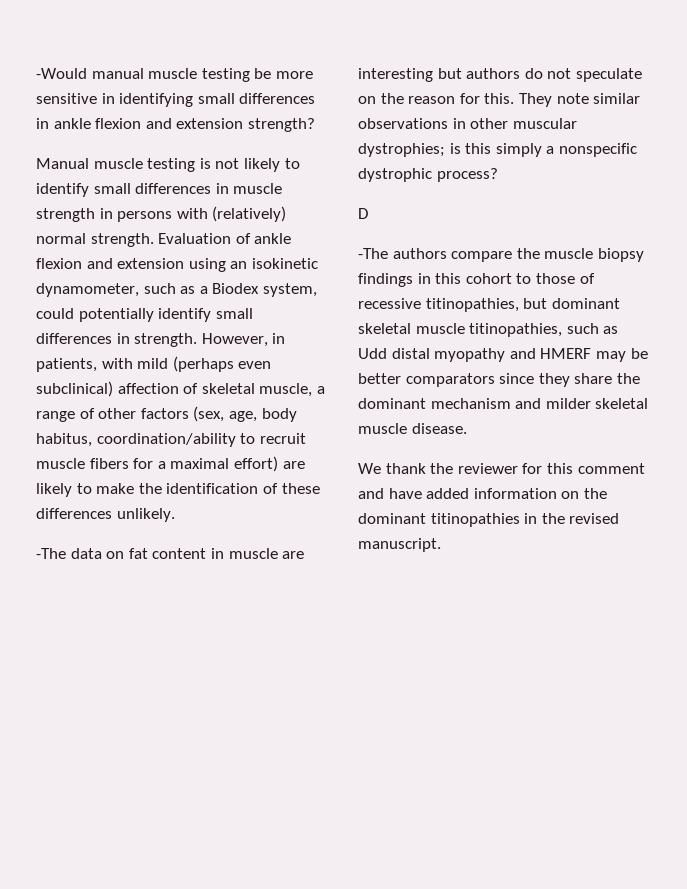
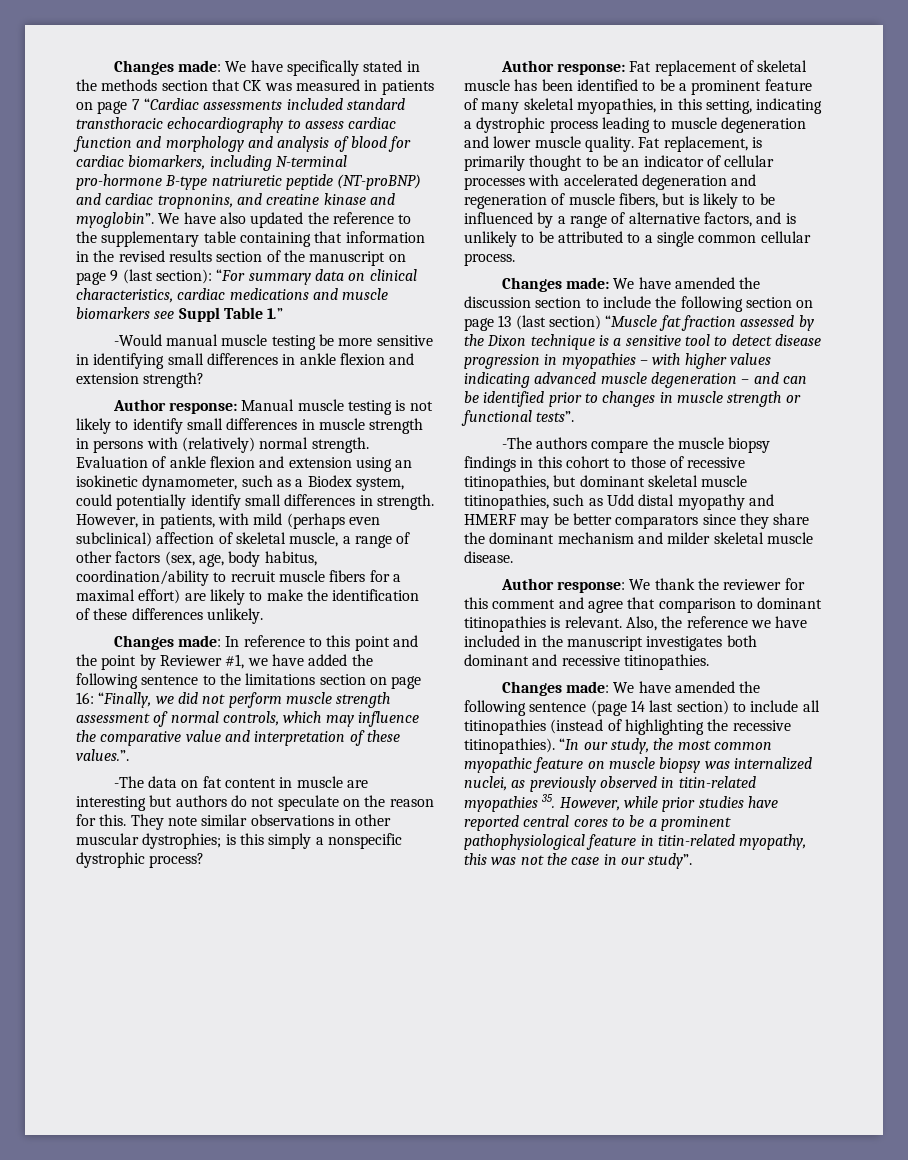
(36, 73) none -> [113,60,420,76] [76,79,434,95] [76,98,405,114] [76,117,397,133] [73,136,412,152] [76,155,347,171] [76,174,422,190] [76,193,395,209] [76,212,412,228] [76,231,425,247] [76,250,406,266] [76,269,417,285] [76,288,389,303] [76,307,284,322] Changes made: We have specifically stated in the methods section that CK was measured in patients on page 7 “Cardiac assessments included standard transthoracic echocardiography to assess cardiac function and morphology and analysis of blood for cardiac biomarkers, including N-terminal pro-hormone B-type natriuretic peptide (NT-proBNP) and cardiac tropnonins, and creatine kinase and myoglobin”. We have also updated the reference to the supplementary table containing that information in the revised results section of the manuscript on page 9 (last section): “For summary data on clinical characteristics, cardiac medications and muscle biomarkers see Suppl Table 1.” //
(315, 125) none -> [112,399,238,414] Author response:
(175, 515) none -> [113,635,419,651] [76,654,373,670] [76,673,422,689] [76,692,391,708] [76,711,419,727] [76,730,400,746] [76,749,129,761] // Changes made: In reference to this point and the point by Reviewer #1, we have added the following sentence to the limitations section on page 16: “Finally, we did not perform muscle strength assessment of normal controls, which may influence the comparative value and interpretation of these values.”.
[358,208,368,219] D -> [500,60,808,76] [464,79,812,95] [464,98,823,114] [464,117,806,133] [464,136,762,152] [464,155,775,171] [464,174,757,190] [464,193,775,209] [464,212,796,228] [464,231,811,247] [464,253,515,266] [501,277,761,292] [464,296,814,312] [464,315,814,331] [464,334,821,350] [464,353,771,369] [464,372,807,388] [464,391,801,407] [461,410,575,426] Author response: Fat replacement of skeletal muscle has been identified to be a prominent feature of many skeletal myopathies, in this setting, indicating a dystrophic process leading to muscle degeneration and lower muscle quality. Fat replacement, is primarily thought to be an indicator of cellular processes with accelerated degeneration and regeneration of muscle fibers, but is likely to be influenced by a range of alternative factors, and is unlikely to be attributed to a single common cellular process. // Changes made: We have amended the discussion section to include the following section on page 13 (last section) “Muscle fat fraction assessed by the Dixon technique is a sensitive tool to detect disease progression in myopathies – with higher values indicating advanced muscle degeneration – and can be identified prior to changes in muscle strength or functional tests”.
(467, 428) none -> [500,578,626,593] Author response:
[388,488,607,499] [358,513,620,527] [358,538,441,552] have added information on the dominant titinopathies in the revised manuscript. -> [587,597,823,613] [464,616,808,632] [464,635,757,651] [464,654,709,670] [501,681,761,696] [464,700,820,716] [464,719,791,735] [464,738,772,754] [464,757,812,773] [464,776,756,792] [464,794,778,812] [464,815,731,831] [464,834,807,850] [464,853,693,869] agree that comparison to dominant titinopathies is relevant. Also, the reference we have included in the manuscript investigates both dominant and recessive titinopathies. // Changes made: We have amended the following sentence (page 14 last section) to include all titinopathies (instead of highlighting the recessive titinopathies). “In our study, the most common myopathic feature on muscle biopsy was internalized nuclei, as previously observed in titin-related myopathies 35. However, while prior studies have reported central cores to be a prominent pathophysiological feature in titin-related myopathy, this was not the case in our study”.

